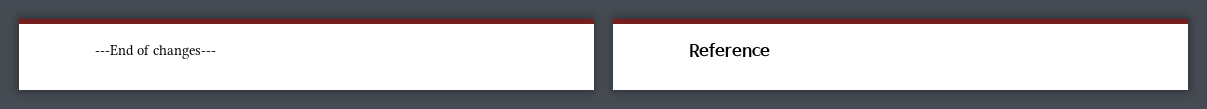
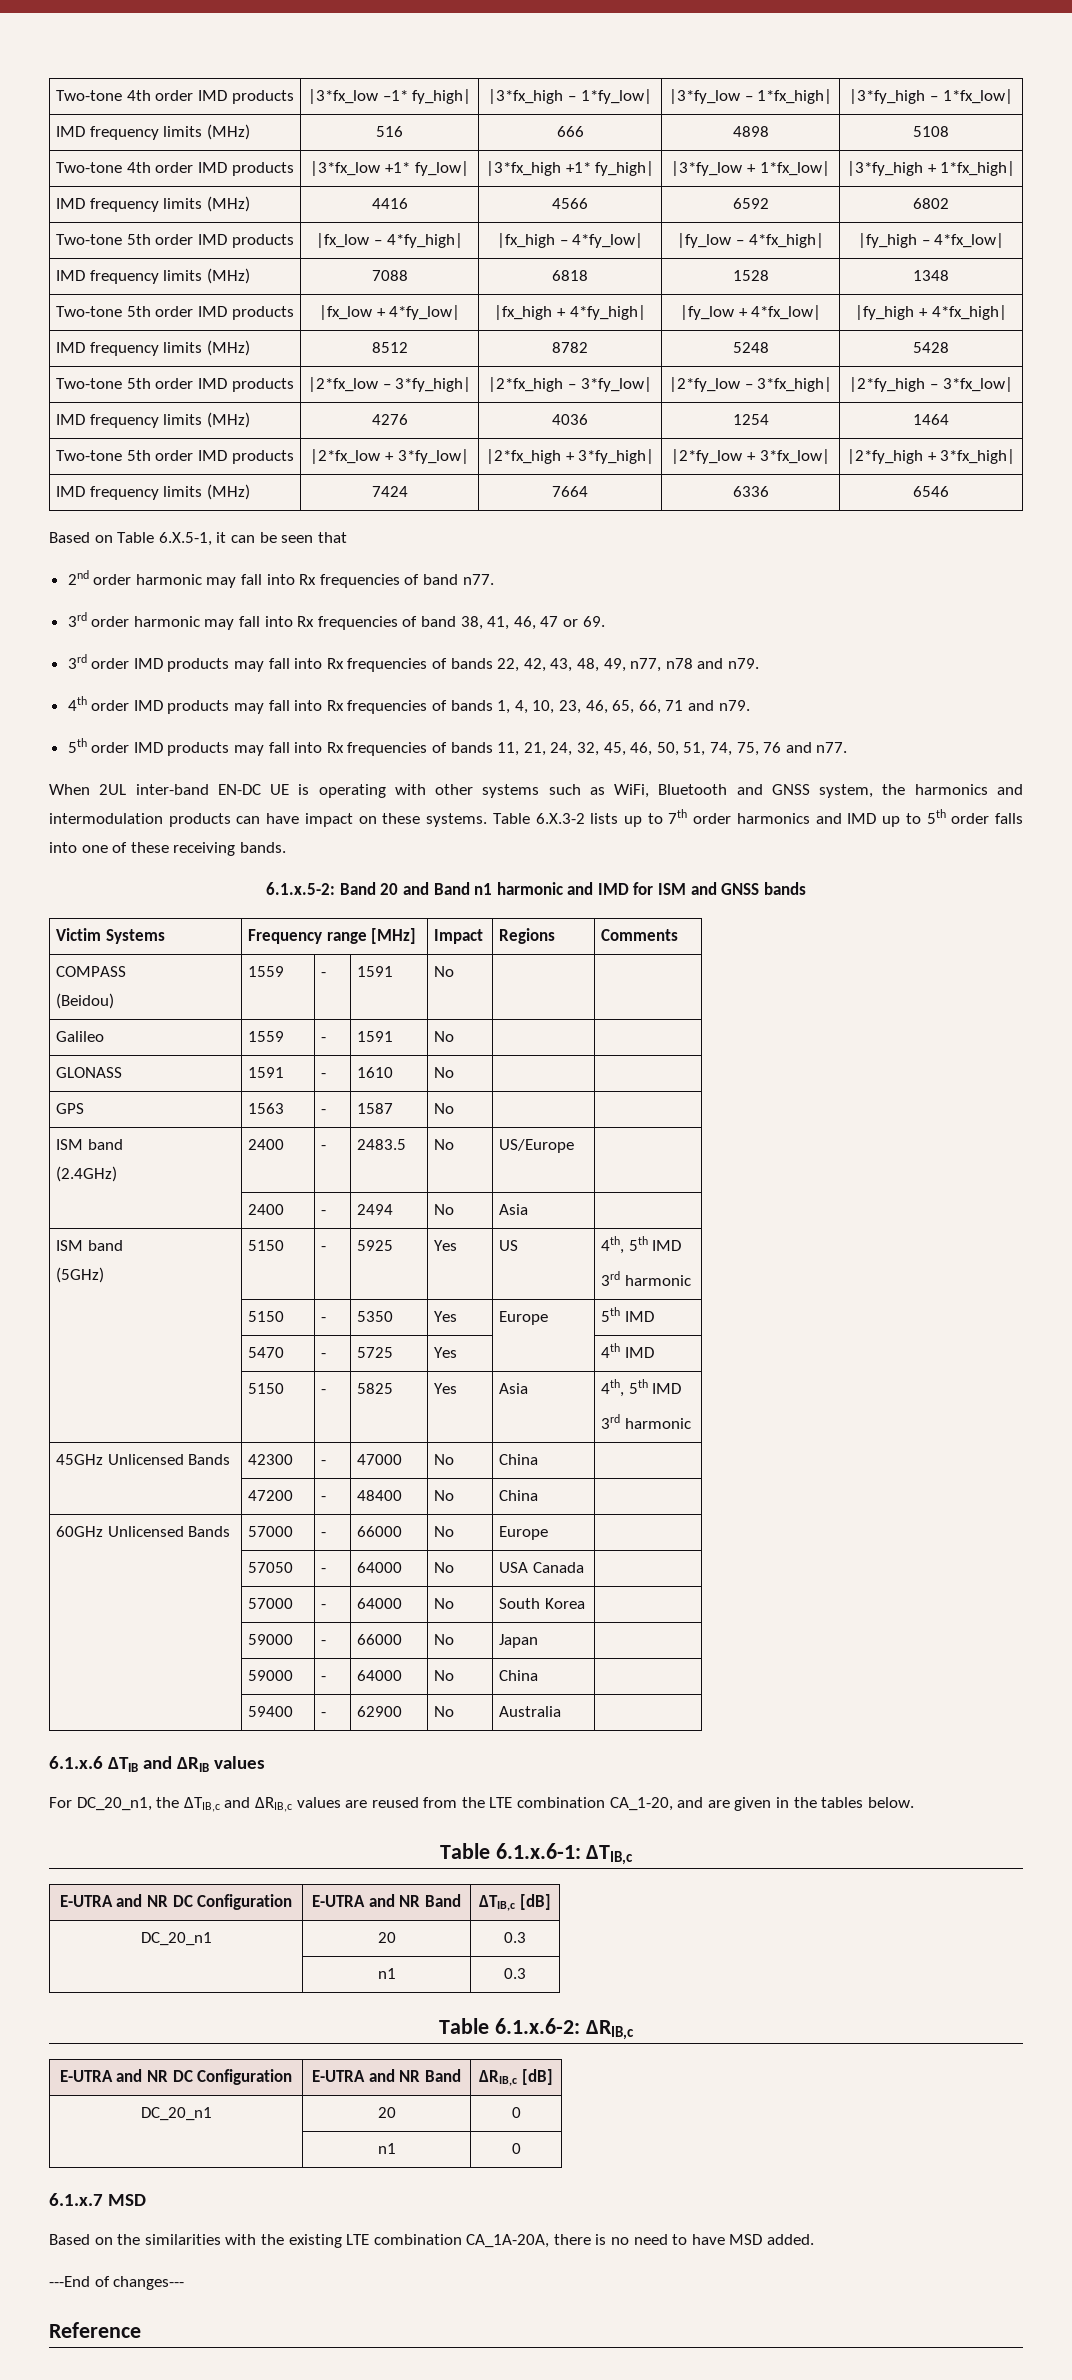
(95, 50) none -> [56,90,294,104] [307,89,472,104] [488,89,652,104] [668,89,833,104] [849,89,1013,104] [56,124,251,140] [376,126,404,137] [556,126,584,137] [732,126,769,137] [913,126,949,137] [56,162,294,176] [310,161,469,176] [485,161,655,176] [671,161,830,176] [846,161,1016,176] [56,196,251,212] [371,198,408,209] [552,198,588,209] [732,198,769,209] [913,198,949,209] [56,234,294,248] [316,233,463,248] [496,233,644,248] [677,233,824,248] [857,233,1005,248] [56,268,251,284] [371,270,408,281] [552,270,588,281] [732,270,769,281] [913,270,949,281] [56,306,294,320] [318,305,461,320] [494,305,646,320] [679,305,822,320] [855,305,1007,320] [56,340,251,356] [371,342,408,353] [552,342,588,353] [732,342,769,353] [913,342,949,353] [56,378,294,392] [307,377,472,392] [488,377,652,392] [668,377,833,392] [849,377,1013,392] [56,412,251,428] [371,414,408,425] [552,414,588,425] [732,414,769,425] [913,414,949,425] [56,450,294,464] [310,449,469,464] [485,449,655,464] [671,449,830,464] [846,449,1016,464] [56,484,251,500] [371,486,408,497] [552,486,588,497] [732,486,769,497] [913,486,949,497] [49,532,347,546] [67,570,494,588] [67,612,605,630] [67,654,759,672] [67,696,750,714] [67,738,848,756] [49,784,1024,798] [49,809,1024,827] [49,842,286,856] [266,882,806,895] [56,928,165,944] [248,928,417,944] [434,929,484,944] [499,928,556,944] [601,929,679,941] [56,966,127,977] [56,993,115,1009] [248,966,285,977] [321,972,327,977] [357,966,394,977] [434,966,455,977] [56,1031,105,1042] [248,1031,285,1042] [321,1037,327,1042] [357,1031,394,1042] [434,1031,455,1042] [56,1067,123,1078] [248,1067,285,1078] [321,1073,327,1078] [357,1067,394,1078] [434,1067,455,1078] [56,1103,85,1114] [248,1103,285,1114] [321,1109,327,1114] [357,1103,394,1114] [434,1103,455,1114] [56,1139,123,1150] [56,1166,118,1182] [248,1139,285,1150] [321,1145,327,1150] [357,1139,407,1150] [434,1139,455,1150] [499,1139,575,1153] [248,1204,285,1215] [321,1210,327,1215] [357,1204,394,1215] [434,1204,455,1215] [499,1204,529,1215] [56,1240,123,1251] [56,1267,105,1283] [248,1240,285,1251] [321,1246,327,1251] [357,1240,394,1251] [434,1240,458,1251] [499,1240,519,1251] [601,1236,682,1254] [601,1271,691,1286] [248,1311,285,1322] [321,1317,327,1322] [357,1311,394,1322] [434,1311,458,1322] [499,1311,549,1325] [601,1307,654,1322] [248,1347,285,1358] [321,1353,327,1358] [357,1347,394,1358] [434,1347,458,1358] [601,1343,654,1358] [248,1383,285,1394] [321,1389,327,1394] [357,1383,394,1394] [434,1383,458,1394] [499,1383,529,1394] [601,1379,682,1397] [601,1414,691,1429] [56,1454,231,1465] [248,1454,294,1465] [321,1460,327,1465] [357,1454,403,1465] [434,1454,455,1465] [499,1454,539,1465] [248,1490,294,1501] [321,1496,327,1501] [357,1490,403,1501] [434,1490,455,1501] [499,1490,539,1501] [56,1526,231,1537] [248,1526,294,1537] [321,1532,327,1537] [357,1526,403,1537] [434,1526,455,1537] [499,1526,549,1540] [248,1562,294,1573] [321,1568,327,1573] [357,1562,403,1573] [434,1562,455,1573] [499,1562,584,1573] [248,1598,294,1609] [321,1604,327,1609] [357,1598,403,1609] [434,1598,455,1609] [499,1598,585,1609] [248,1634,294,1645] [321,1640,327,1645] [357,1634,403,1645] [434,1634,455,1645] [499,1634,539,1648] [248,1670,294,1681] [321,1676,327,1681] [357,1670,403,1681] [434,1670,455,1681] [499,1670,539,1681] [248,1706,294,1717] [321,1712,327,1717] [357,1706,403,1717] [434,1706,455,1717] [499,1706,562,1717] [49,1756,265,1772] [49,1797,914,1812] [439,1843,634,1865] [59,1894,293,1910] [312,1894,461,1907] [479,1894,551,1911] [140,1932,212,1946] [377,1932,396,1943] [504,1932,526,1943] [377,1968,396,1979] [504,1968,526,1979] [439,2018,634,2040] [59,2069,293,2085] [312,2069,461,2082] [479,2069,553,2086] [140,2107,212,2121] [377,2107,396,2118] [511,2107,521,2118] [377,2143,396,2154] [511,2143,521,2154] [49,2193,146,2206] [49,2234,815,2248] Two-tone 4th order IMD products | |3*fx_low –1* fy_high| | |3*fx_high – 1*fy_low| | |3*fy_low – 1*fx_high| | |3*fy_high – 1*fx_low| // IMD frequency limits (MHz) | 516 | 666 | 4898 | 5108 // Two-tone 4th order IMD products | |3*fx_low +1* fy_low| | |3*fx_high +1* fy_high| | |3*fy_low + 1*fx_low| | |3*fy_high + 1*fx_high| // IMD frequency limits (MHz) | 4416 | 4566 | 6592 | 6802 // Two-tone 5th order IMD products | |fx_low – 4*fy_high| | |fx_high – 4*fy_low| | |fy_low – 4*fx_high| | |fy_high – 4*fx_low| // IMD frequency limits (MHz) | 7088 | 6818 | 1528 | 1348 // Two-tone 5th order IMD products | |fx_low + 4*fy_low| | |fx_high + 4*fy_high| | |fy_low + 4*fx_low| | |fy_high + 4*fx_high| // IMD frequency limits (MHz) | 8512 | 8782 | 5248 | 5428 // Two-tone 5th order IMD products | |2*fx_low – 3*fy_high| | |2*fx_high – 3*fy_low| | |2*fy_low – 3*fx_high| | |2*fy_high – 3*fx_low| // IMD frequency limits (MHz) | 4276 | 4036 | 1254 | 1464 // Two-tone 5th order IMD products | |2*fx_low + 3*fy_low| | |2*fx_high + 3*fy_high| | |2*fy_low + 3*fx_low| | |2*fy_high + 3*fx_high| // IMD frequency limits (MHz) | 7424 | 7664 | 6336 | 6546 // Based on Table 6.X.5-1, it can be seen that // 2nd order harmonic may fall into Rx frequencies of band n77. // 3rd order harmonic may fall into Rx frequencies of band 38, 41, 46, 47 or 69. // 3rd order IMD products may fall into Rx frequencies of bands 22, 42, 43, 48, 49, n77, n78 and n79. // 4th order IMD products may fall into Rx frequencies of bands 1, 4, 10, 23, 46, 65, 66, 71 and n79. // 5th order IMD products may fall into Rx frequencies of bands 11, 21, 24, 32, 45, 46, 50, 51, 74, 75, 76 and n77. // When 2UL inter-band EN-DC UE is operating with other systems such as WiFi, Bluetooth and GNSS system, the harmonics and intermodulation products can have impact on these systems. Table 6.X.3-2 lists up to 7th order harmonics and IMD up to 5th order falls into one of these receiving bands. // 6.1.x.5-2: Band 20 and Band n1 harmonic and IMD for ISM and GNSS bands // Victim Systems | Frequency range [MHz] | Impact | Regions | Comments // COMPASS // (Beidou) | 1559 | - | 1591 | No | | // Galileo | 1559 | - | 1591 | No | | // GLONASS | 1591 | - | 1610 | No | | // GPS | 1563 | - | 1587 | No | | // ISM band // (2.4GHz) | 2400 | - | 2483.5 | No | US/Europe | // | 2400 | - | 2494 | No | Asia | // ISM band // (5GHz) | 5150 | - | 5925 | Yes | US | 4th, 5th IMD // 3rd harmonic // | 5150 | - | 5350 | Yes | Europe | 5th IMD // | 5470 | - | 5725 | Yes | | 4th IMD // | 5150 | - | 5825 | Yes | Asia | 4th, 5th IMD // 3rd harmonic // 45GHz Unlicensed Bands | 42300 | - | 47000 | No | China | // | 47200 | - | 48400 | No | China | // 60GHz Unlicensed Bands | 57000 | - | 66000 | No | Europe | // | 57050 | - | 64000 | No | USA Canada | // | 57000 | - | 64000 | No | South Korea | // | 59000 | - | 66000 | No | Japan | // | 59000 | - | 64000 | No | China | // | 59400 | - | 62900 | No | Australia | // 6.1.x.6 ∆TIB and ∆RIB values // For DC_20_n1, the ΔTIB,c and ΔRIB,c values are reused from the LTE combination CA_1-20, and are given in the tables below. // Table 6.1.x.6-1: ΔTIB,c // E-UTRA and NR DC Configuration | E-UTRA and NR Band | ΔTIB,c [dB] // DC_20_n1 | 20 | 0.3 // | n1 | 0.3 // Table 6.1.x.6-2: ΔRIB,c // E-UTRA and NR DC Configuration | E-UTRA and NR Band | ΔRIB,c [dB] // DC_20_n1 | 20 | 0 // | n1 | 0 // 6.1.x.7 MSD // Based on the similarities with the existing LTE combination CA_1A-20A, there is no need to have MSD added. //

